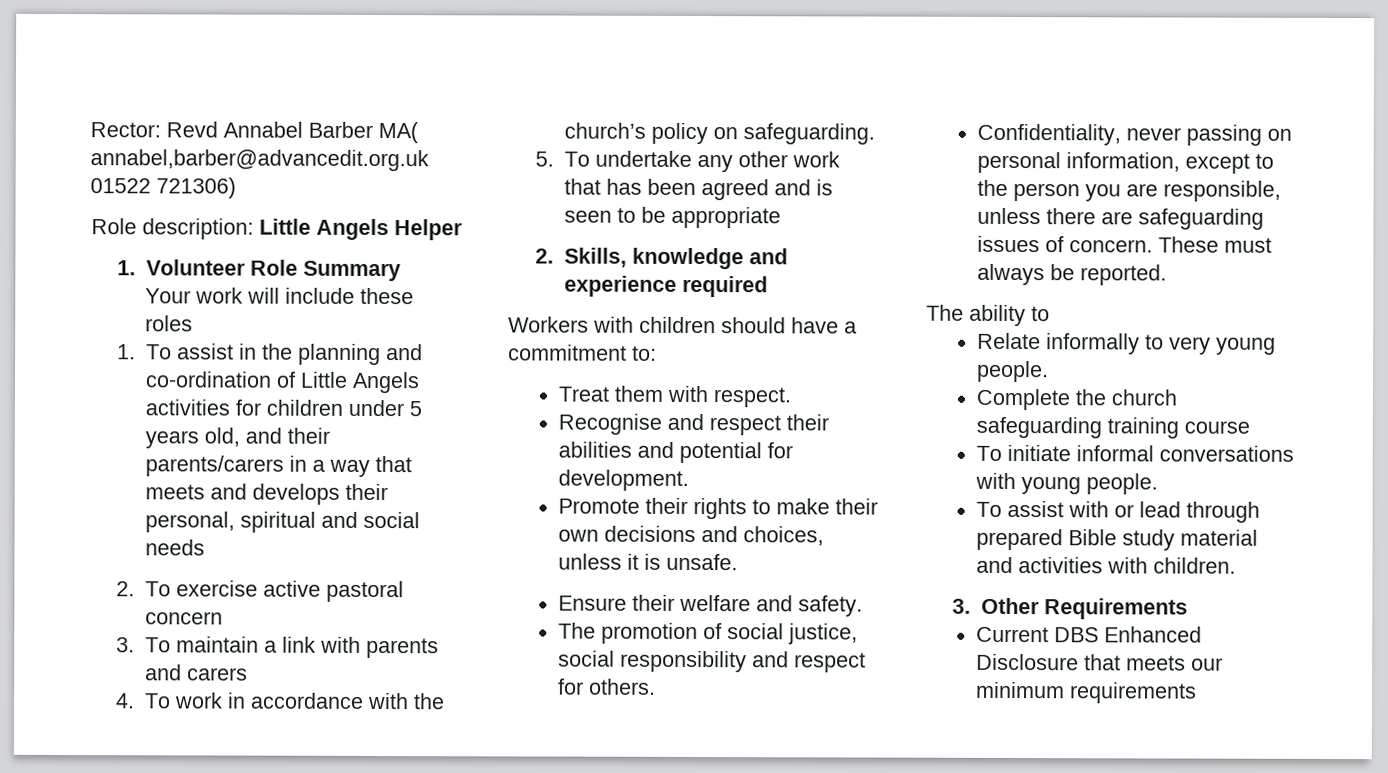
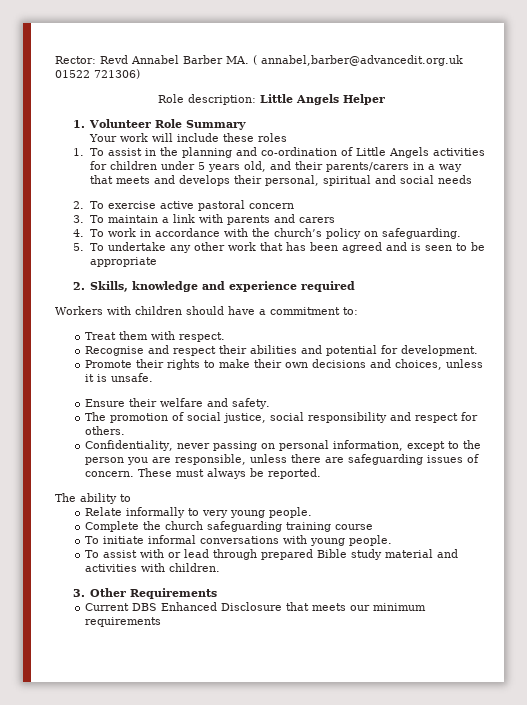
[378,122,419,144] MA( -> [226,55,257,65] MA. (

